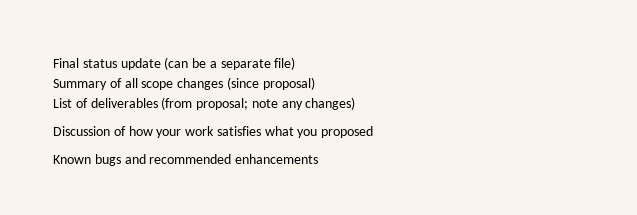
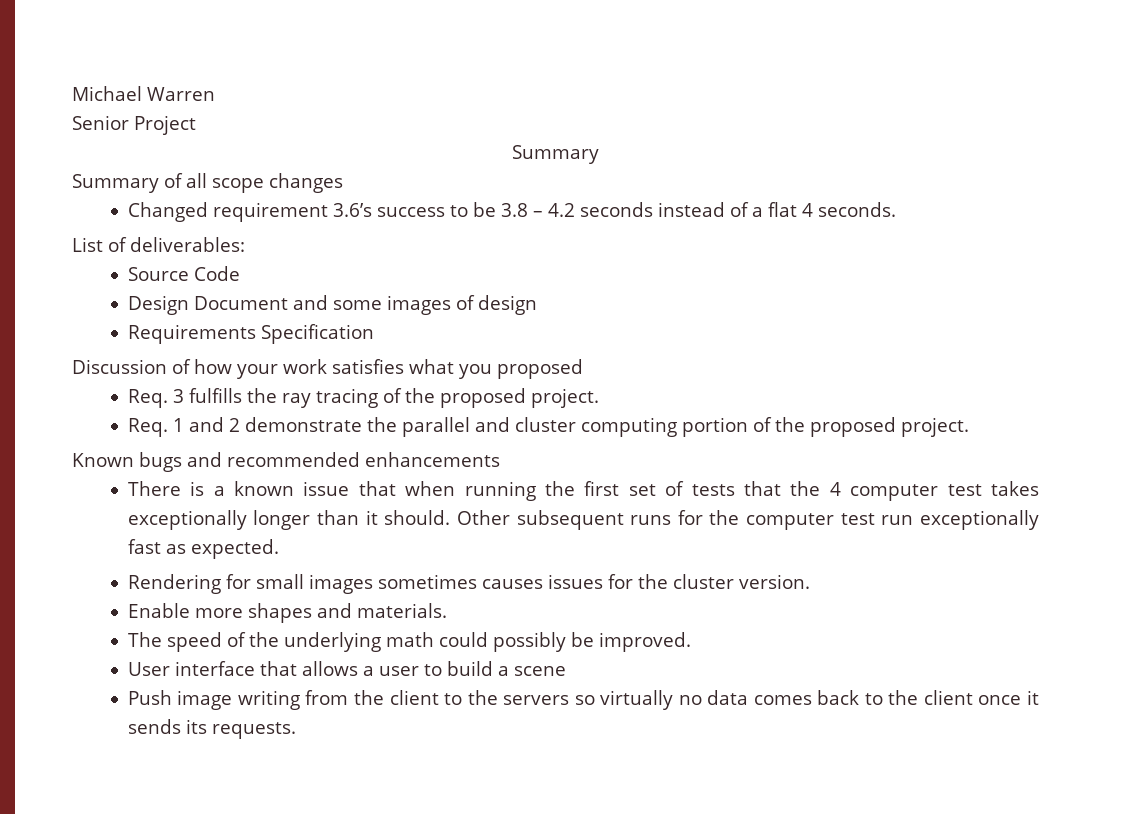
[53,57,296,70] Final status update (can be a separate file) -> [72,86,215,101] [72,115,196,135] [512,145,599,164] Michael Warren // Senior Project // Summary
[226,77,315,90] [53,97,356,110] (since proposal) // List of deliverables (from proposal; note any changes) -> [127,202,896,222] [72,237,245,252] [127,266,240,281] [127,295,537,315] [127,324,374,344] // Changed requirement 3.6’s success to be 3.8 – 4.2 seconds instead of a flat 4 seconds. // List of deliverables: // Source Code // Design Document and some images of design // Requirements Specification
(374, 132) none -> [127,388,599,408] [127,417,969,437] // Req. 3 fulfills the ray tracing of the proposed project. // Req. 1 and 2 demonstrate the parallel and cluster computing portion of the proposed project.
(319, 159) none -> [127,481,1040,501] [127,510,1040,530] [127,539,279,559] [127,574,810,594] [127,603,447,623] [127,632,691,652] [127,661,566,676] [127,690,1039,710] [127,719,296,739] // There is a known issue that when running the first set of tests that the 4 computer test takes exceptionally longer than it should. Other subsequent runs for the computer test run exceptionally fast as expected. // Rendering for small images sometimes causes issues for the cluster version. // Enable more shapes and materials. // The speed of the underlying math could possibly be improved. // User interface that allows a user to build a scene // Push image writing from the client to the servers so virtually no data comes back to the client once it sends its requests.

